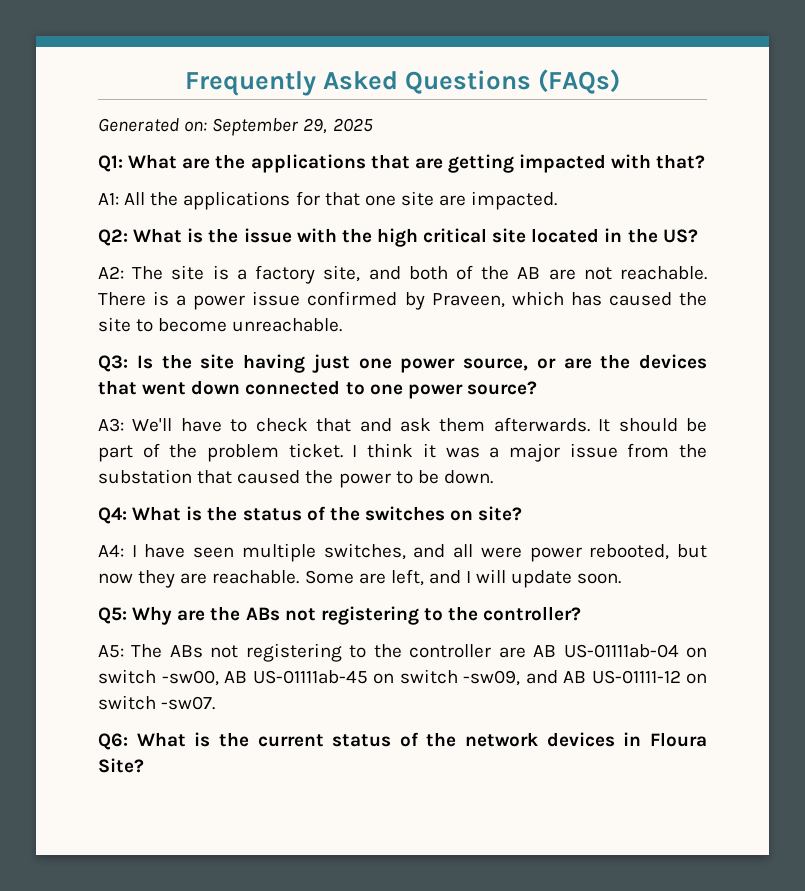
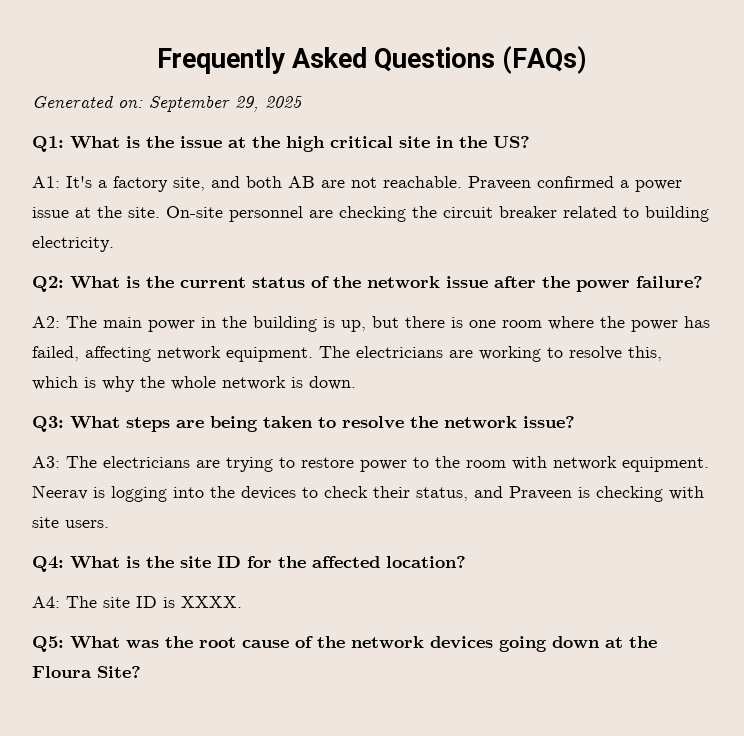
[182,154,706,173] [98,191,558,210] [98,228,183,246] are the applications that are getting impacted with that? // A1: All the applications for that one site are impacted. // Q2: What -> (120, 142) none
[296,228,337,243] with -> [228,137,246,148] at
[531,228,600,243] located -> (430, 142) none
[98,265,229,280] A2: The site is -> [32,176,92,188] A1: It's
[455,265,510,280] of the -> (282, 182) none
[98,291,170,306] There is -> [468,176,614,190] Praveen confirmed
[307,291,708,310] [98,317,343,332] [98,354,707,373] [98,380,537,399] [98,417,707,432] [98,443,707,462] [98,469,493,488] [98,506,523,524] [98,543,708,562] [98,569,622,588] [98,606,582,625] [98,643,707,662] [98,669,707,686] [98,695,216,710] [98,733,128,750] confirmed by Praveen, which has caused the site to become unreachable. // Q3: Is the site having just one power source, or are the devices that went down connected to one power source? // A3: We'll have to check that and ask them afterwards. It should be part of the problem ticket. I think it was a major issue from the substation that caused the power to be down. // Q4: What is the status of the switches on site? // A4: I have seen multiple switches, and all were power rebooted, but now they are reachable. Some are left, and I will update soon. // Q5: Why are the ABs not registering to the controller? // A5: The ABs not registering to the controller are AB US-01111ab-04 on switch -sw00, AB US-01111ab-45 on switch -sw09, and AB US-01111-12 on switch -sw07. // Q6: -> [75,206,709,222] [32,236,114,252] [32,276,64,292] at the site. On-site personnel are checking the circuit breaker related to building electricity. // Q2:
[546,732,642,747] devices in -> [446,276,703,292] [32,316,710,332] [32,346,662,362] [32,376,356,392] [32,416,575,432] [32,456,709,472] [32,485,704,502] [32,517,109,528] [32,556,466,572] [32,596,242,608] [32,636,657,652] issue after the power failure? // A2: The main power in the building is up, but there is one room where the power has failed, affecting network equipment. The electricians are working to resolve this, which is why the whole network is down. // Q3: What steps are being taken to resolve the network issue? // A3: The electricians are trying to restore power to the room with network equipment. Neerav is logging into the devices to check their status, and Praveen is checking with site users. // Q4: What is the site ID for the affected location? // A4: The site ID is XXXX. // Q5: What was the root cause of the network devices going down at the

